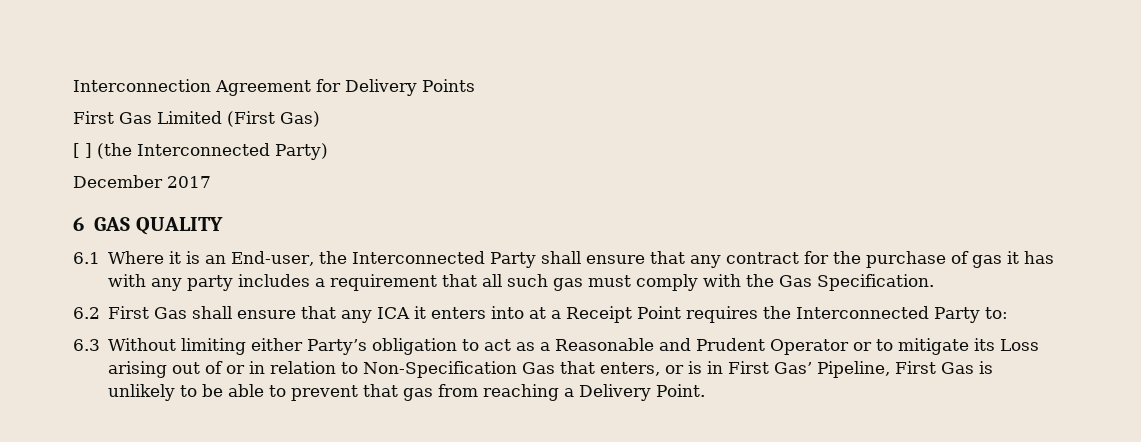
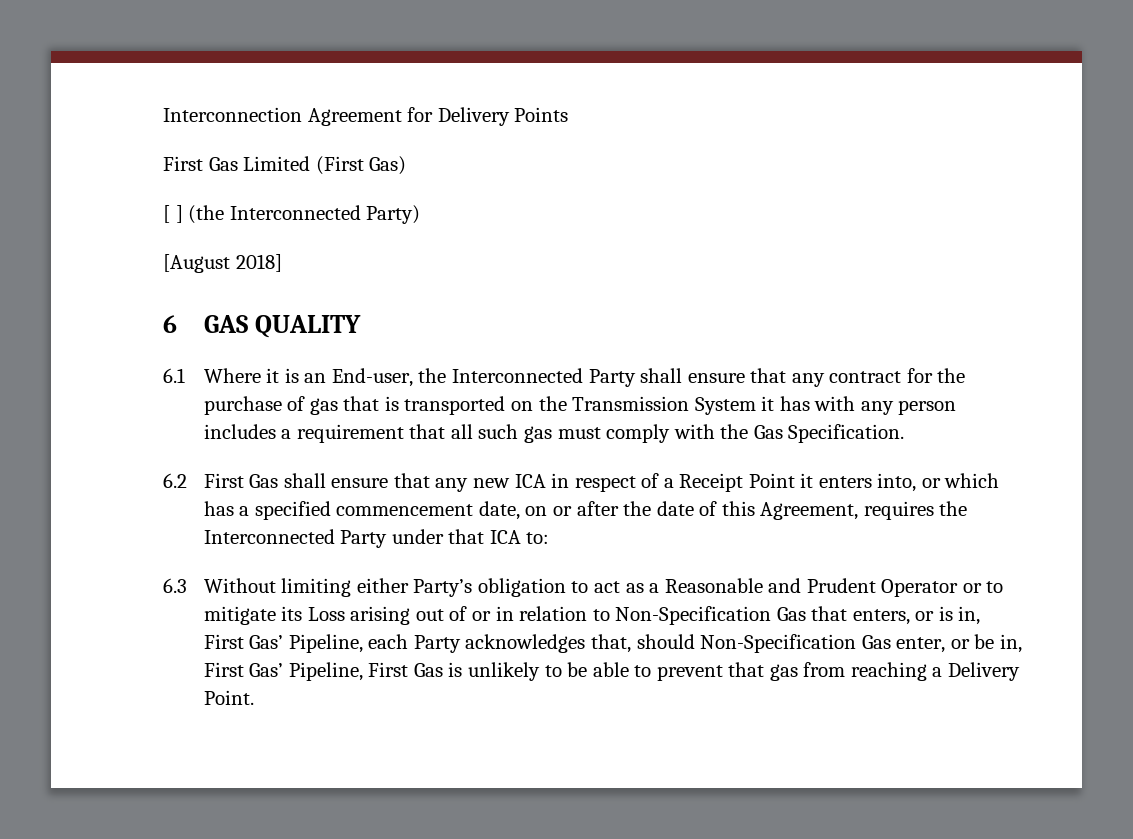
[73,175,211,188] December 2017 -> [163,254,282,273] [August 2018]
(1003, 261) none -> [343,396,756,415] that is transported on the Transmission System
[187,275,234,291] party -> [898,400,957,415] person
[377,306,682,323] ICA it enters into at a Receipt Point -> [472,473,1000,492] [203,501,859,520] new ICA in respect of a Receipt Point it enters into, or which has a specified commencement date, on or after the date of this Agreement,
(981, 315) none -> [391,529,521,544] under that ICA
[707,361,724,374] in -> [958,606,981,625] [203,634,1022,653] in, First Gas’ Pipeline, each Party acknowledges that, should Non-Specification Gas enter, or be in,

